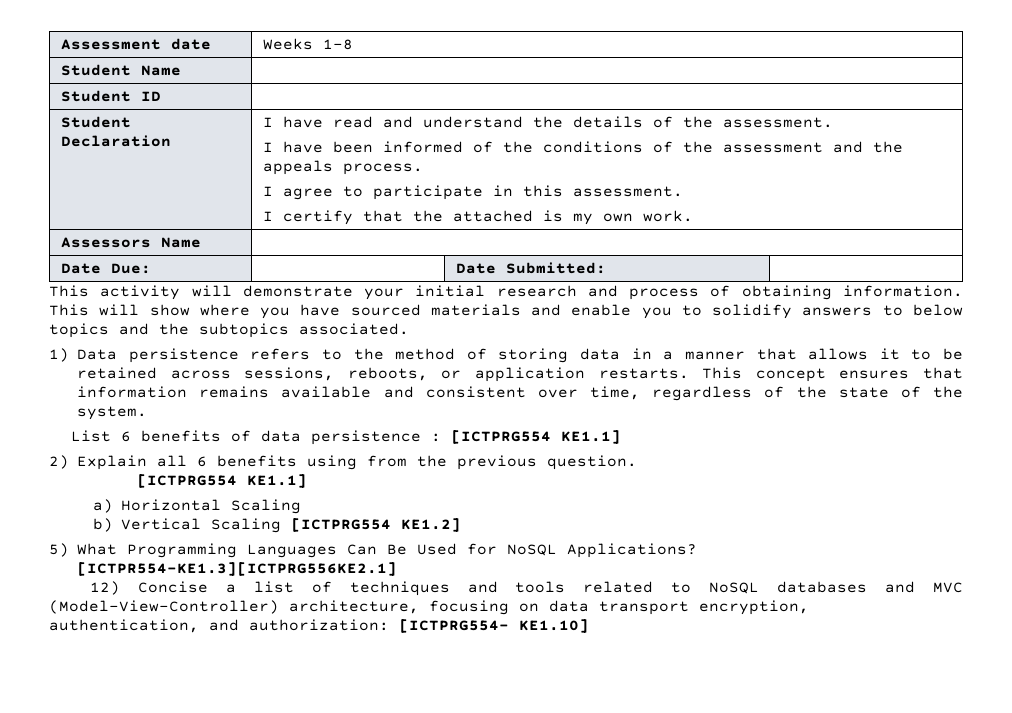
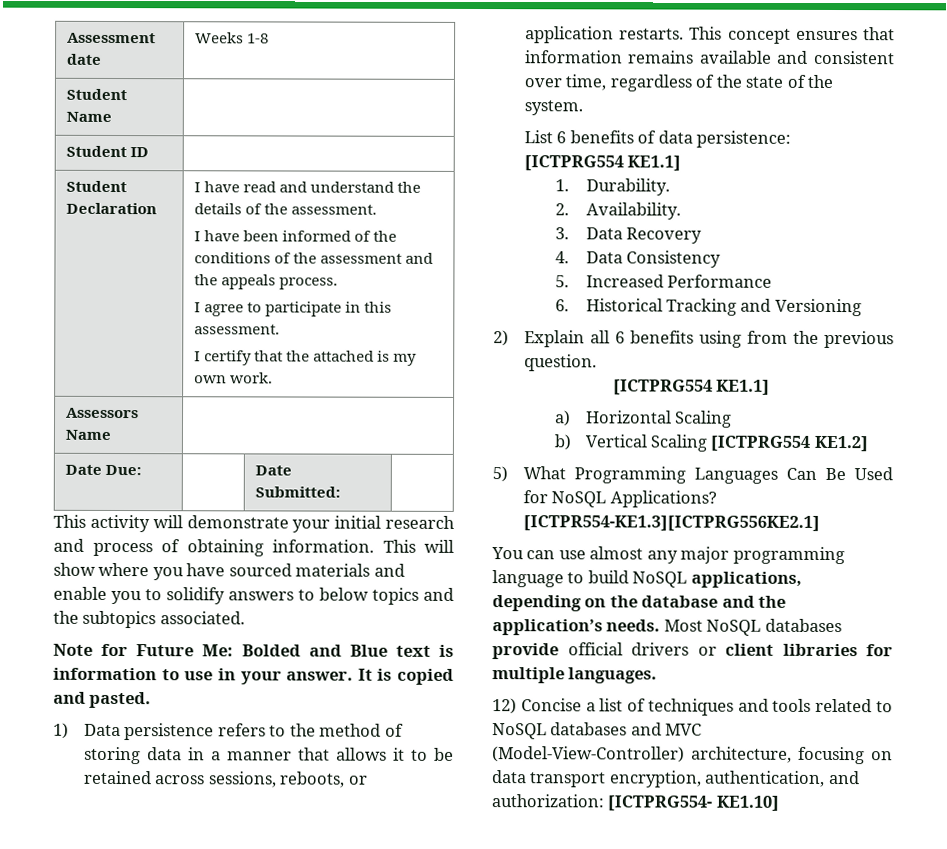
(409, 329) none -> [53,643,454,657] [53,667,454,685] [53,691,152,709] // Note for Future Me: Bolded and Blue text is information to use in your answer. It is copied and pasted.
[310,430,621,445] persistence : [ICTPRG554 KE1.1] -> [696,130,792,148] [523,155,682,172] [554,178,670,196] [554,202,681,220] [554,227,703,244] [554,250,722,268] [554,274,773,288] [554,298,862,317] persistence: [ICTPRG554 KE1.1] // 1. Durability. // 2. Availability. // 3. Data Recovery // 4. Data Consistency // 5. Increased Performance // 6. Historical Tracking and Versioning
(397, 569) none -> [491,546,845,565] [492,570,802,588] [492,595,787,612] [492,618,842,636] [492,642,893,660] [492,667,658,684] // You can use almost any major programming language to build NoSQL applications, depending on the database and the application’s needs. Most NoSQL databases provide official drivers or client libraries for multiple languages.

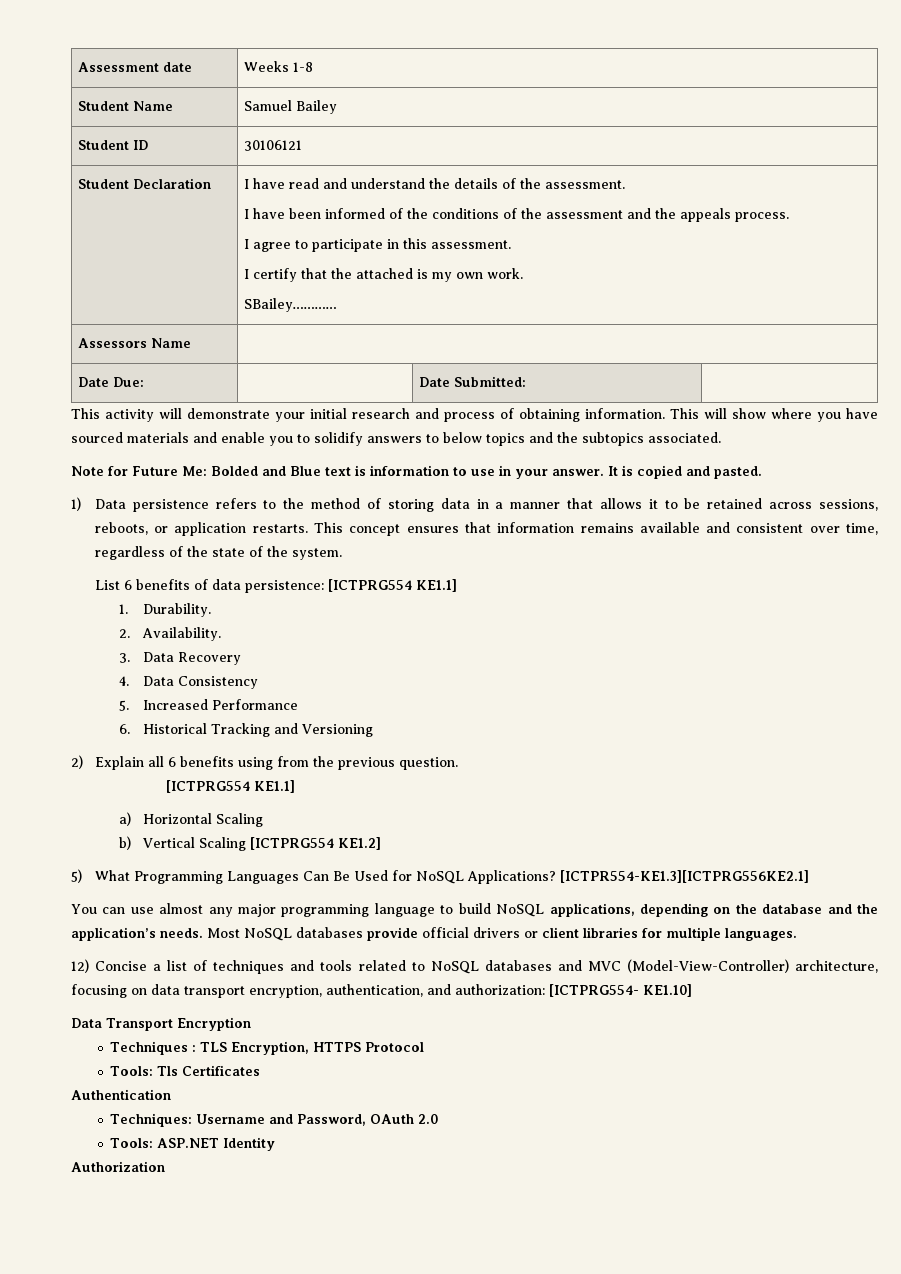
(113, 116) none -> [243,100,337,114] Samuel Bailey
(150, 152) none -> [243,140,302,151] 30106121
(274, 378) none -> [243,298,337,312] // SBailey…………
(779, 803) none -> [71,1017,251,1031] [110,1041,425,1055] [110,1065,261,1076] [71,1089,171,1100] [110,1113,439,1127] [110,1137,276,1151] [71,1161,165,1172] // Data Transport Encryption // Techniques : TLS Encryption, HTTPS Protocol // Tools: Tls Certificates // Authentication // Techniques: Username and Password, OAuth 2.0 // Tools: ASP.NET Identity // Authorization

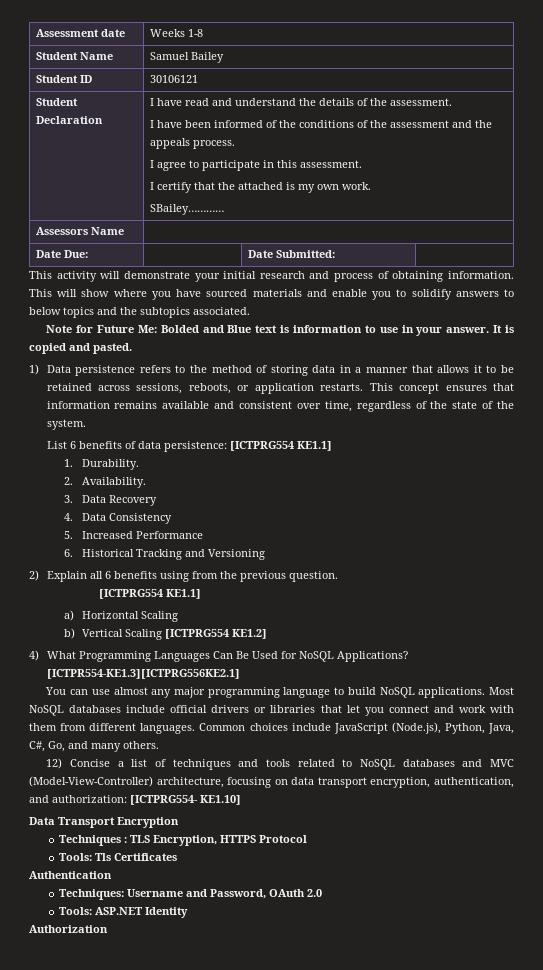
[71,869,82,883] 5) -> [29,650,39,661] 4)
[549,903,878,917] [71,927,203,941] applications, depending on the database and the application’s needs. -> [418,687,486,698] applications.
[367,927,418,941] provide -> [126,705,166,713] include
[542,927,797,941] client libraries for multiple languages. -> [270,705,515,716] [29,722,515,734] [29,741,159,752] libraries that let you connect and work with them from different languages. Common choices include JavaScript (Node.js), Python, Java, C#, Go, and many others.

